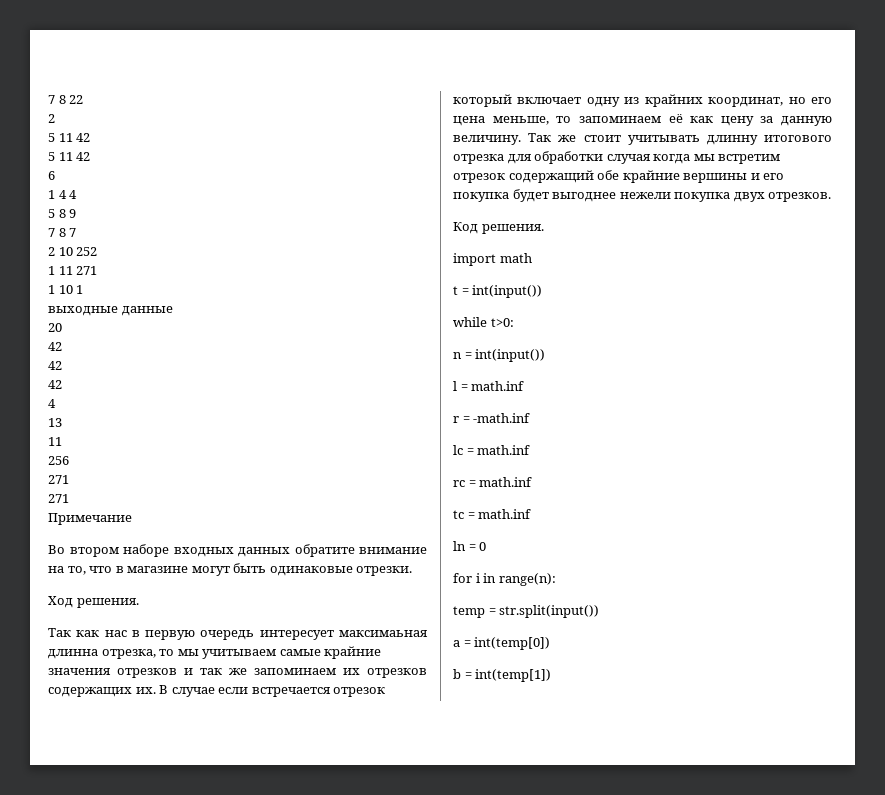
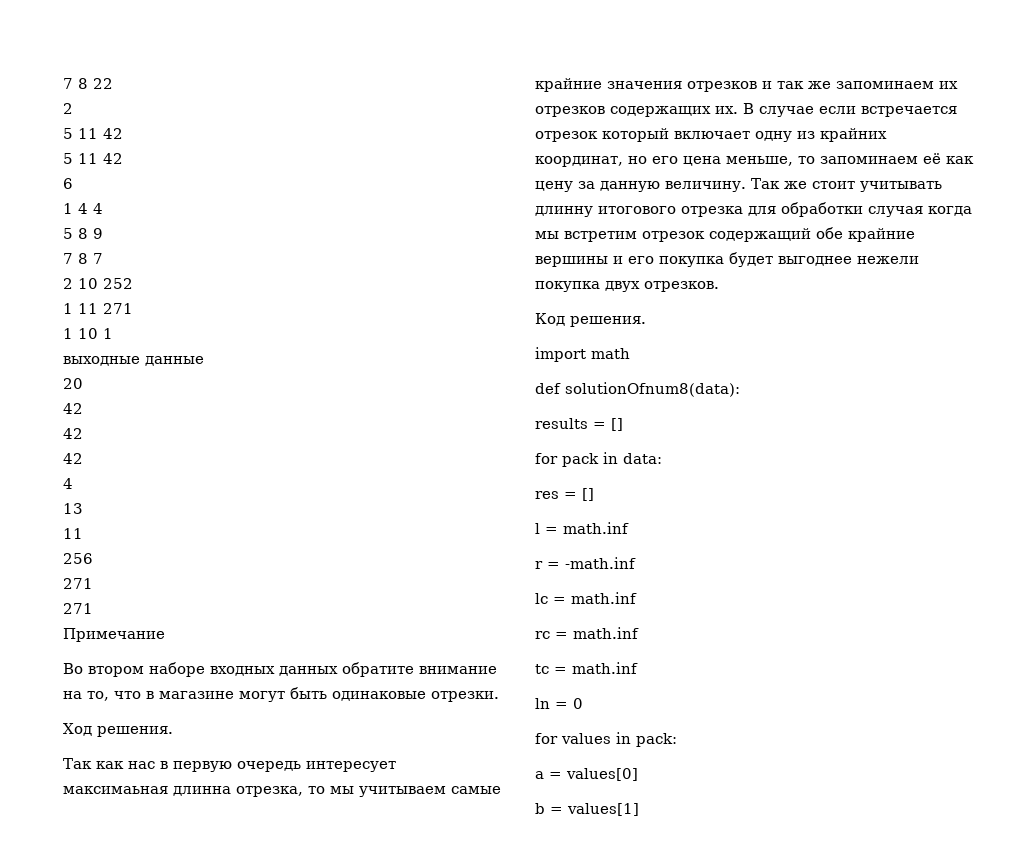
[453,285,543,298] [453,317,514,327] [453,349,546,362] t = int(input()) // while t>0: // n = int(input()) -> [535,382,740,397] [535,418,623,431] [535,452,662,467] [535,488,594,501] def solutionOfnum8(data): // results = [] // for pack in data: // res = []
[475,573,556,586] [453,605,600,618] i in range(n): // temp = str.split(input()) -> [561,732,677,747] values in pack:
[474,637,551,650] int(temp[0]) -> [566,768,638,781] values[0]
[475,669,552,682] int(temp[1]) -> [567,803,639,816] values[1]

